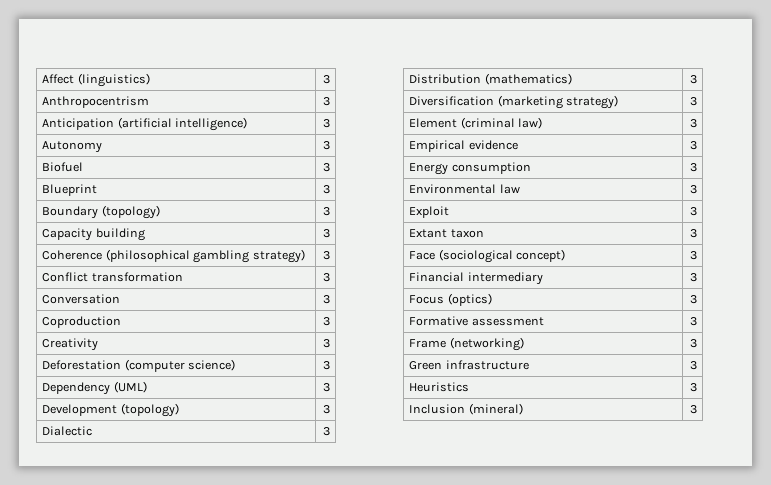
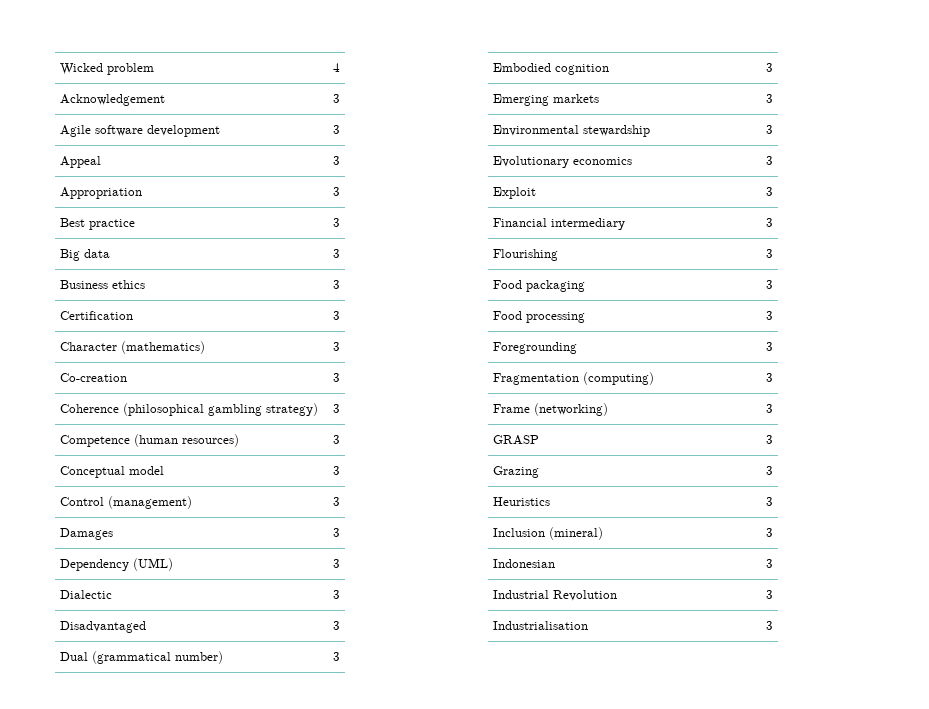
[42,73,150,87] [322,75,330,84] [42,96,150,108] [322,97,330,106] [42,117,248,131] [322,119,330,128] [42,141,103,153] [322,141,330,150] [42,162,84,172] [322,163,330,172] [42,184,98,196] [322,185,330,194] [42,205,160,219] [322,207,330,216] [42,228,145,241] Affect (linguistics) | 3 // Anthropocentrism | 3 // Anticipation (artificial intelligence) | 3 // Autonomy | 3 // Biofuel | 3 // Blueprint | 3 // Boundary (topology) | 3 // Capacity building -> [60,63,155,75] [332,63,340,72] [60,94,166,106] [332,94,340,103] [60,125,221,137] [332,125,340,134] [60,156,102,168] [332,156,340,165] [60,187,143,199] [332,187,340,196] [60,218,136,230] [332,218,340,227] [60,249,111,261] [332,249,340,258] [60,280,146,289] [332,280,340,289] [60,311,134,320] [332,311,340,320] [60,341,206,354] [332,342,340,351] [60,373,128,382] Wicked problem | 4 // Acknowledgement | 3 // Agile software development | 3 // Appeal | 3 // Appropriation | 3 // Best practice | 3 // Big data | 3 // Business ethics | 3 // Certification | 3 // Character (mathematics) | 3 // Co-creation
[42,272,183,282] [322,273,330,282] [42,294,121,304] [322,295,330,304] [42,316,122,328] [322,317,330,326] [42,338,99,351] [322,339,330,348] [42,359,236,372] Conflict transformation | 3 // Conversation | 3 // Coproduction | 3 // Creativity | 3 // Deforestation (computer science) -> [60,434,240,447] [332,435,340,444] [60,466,165,478] [332,466,340,475] [60,496,193,509] [332,497,340,506] [60,528,114,540] Competence (human resources) | 3 // Conceptual model | 3 // Control (management) | 3 // Damages
[42,403,179,417] [322,405,330,414] // Development (topology) | 3 -> (340, 563) none
[409,73,572,85] [689,75,697,84] [409,95,619,109] [689,97,697,106] [409,117,543,129] [689,119,697,128] [409,140,518,152] [689,141,697,150] [409,162,531,175] [689,163,697,172] [409,184,520,194] [689,185,697,194] [409,206,450,218] [689,207,697,216] [409,229,484,238] [689,229,697,238] [409,249,566,263] Distribution (mathematics) | 3 // Diversification (marketing strategy) | 3 // Element (criminal law) | 3 // Empirical evidence | 3 // Energy consumption | 3 // Environmental law | 3 // Exploit | 3 // Extant taxon | 3 // Face (sociological concept) -> [60,621,147,633] [332,621,340,630] [60,651,224,664] [332,652,340,661] [493,63,610,75] [765,63,773,72] [493,94,600,106] [765,94,773,103] [493,125,651,137] [765,125,773,134] [493,156,633,168] [765,156,773,165] [493,187,537,199] Disadvantaged | 3 // Dual (grammatical number) | 3 // Embodied cognition | 3 // Emerging markets | 3 // Environmental stewardship | 3 // Evolutionary economics | 3 // Exploit
[409,293,492,306] [689,295,697,304] [409,316,544,326] Focus (optics) | 3 // Formative assessment -> [493,249,559,261] [765,249,773,258] [493,280,586,292] [765,280,773,289] [493,311,586,323] [765,311,773,320] [493,342,578,354] [765,342,773,351] [493,372,655,385] Flourishing | 3 // Food packaging | 3 // Food processing | 3 // Foregrounding | 3 // Fragmentation (computing)
[409,360,529,370] Green infrastructure -> [493,435,540,445] [765,435,773,444] [493,466,540,478] GRASP | 3 // Grazing
(697, 409) none -> [493,559,556,568] [765,559,773,568] [493,590,618,601] [765,590,773,599] [493,621,589,630] [765,621,773,630] // Indonesian | 3 // Industrial Revolution | 3 // Industrialisation | 3

